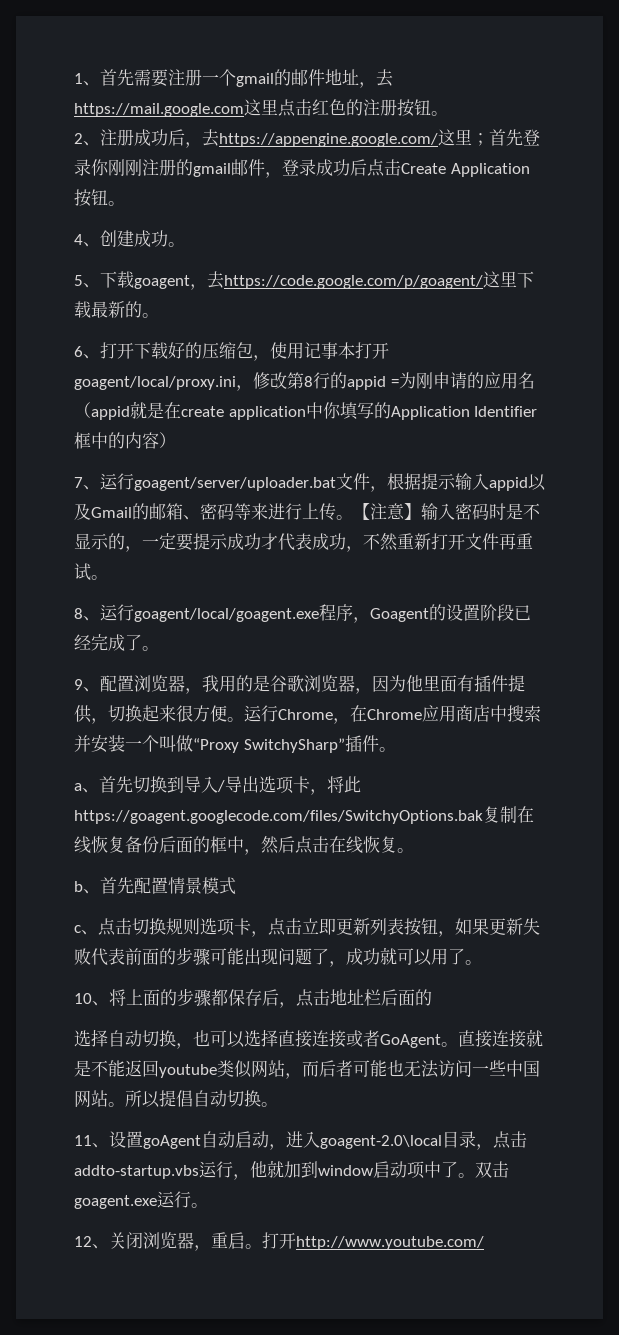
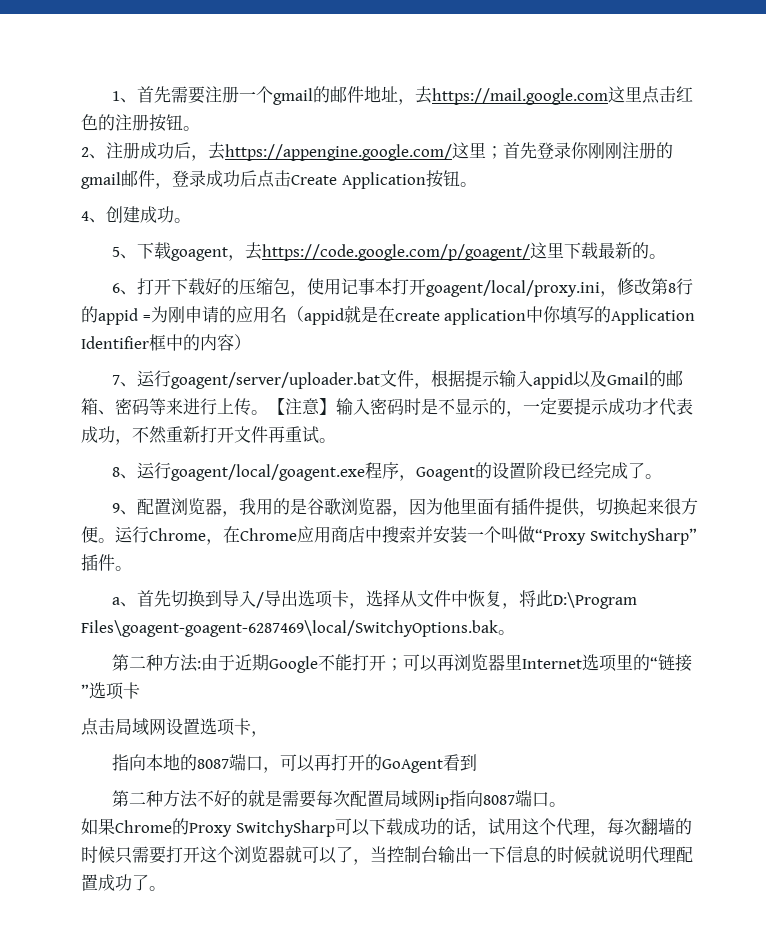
[327,776,361,793] [74,806,534,824] [74,836,414,855] [74,877,236,895] [74,918,540,937] [74,947,482,967] [74,988,432,1008] [74,1029,543,1049] [74,1060,540,1079] [74,1090,278,1108] [74,1131,527,1150] [74,1160,509,1180] [74,1191,208,1209] [74,1232,484,1251] 将此https://goagent.googlecode.com/files/SwitchyOptions.bak复制在线恢复备份后面的框中，然后点击在线恢复。 // b、首先配置情景模式 // c、点击切换规则选项卡，点击立即更新列表按钮，如果更新失败代表前面的步骤可能出现问题了，成功就可以用了。 // 10、将上面的步骤都保存后，点击地址栏后面的 // 选择自动切换，也可以选择直接连接或者GoAgent。直接连接就是不能返回youtube类似网站，而后者可能也无法访问一些中国网站。所以提倡自动切换。 // 11、设置goAgent自动启动，进入goagent-2.0\local目录，点击addto-startup.vbs运行，他就加到window启动项中了。双击goagent.exe运行。 // 12、关闭浏览器，重启。打开http://www.youtube.com/ -> [365,589,637,609] [81,620,515,637] [111,654,692,673] [81,682,140,700] [81,718,268,737] [111,753,477,773] [111,789,566,809] [81,818,692,837] [81,845,693,865] [81,874,166,891] 选择从文件中恢复，将此D:\Program Files\goagent-goagent-6287469\local/SwitchyOptions.bak。 // 第二种方法:由于近期Google不能打开；可以再浏览器里Internet选项里的“链接”选项卡 // 点击局域网设置选项卡， // 指向本地的8087端口，可以再打开的GoAgent看到 // 第二种方法不好的就是需要每次配置局域网ip指向8087端口。 // 如果Chrome的Proxy SwitchySharp可以下载成功的话，试用这个代理，每次翻墙的时候只需要打开这个浏览器就可以了，当控制台输出一下信息的时候就说明代理配置成功了。

